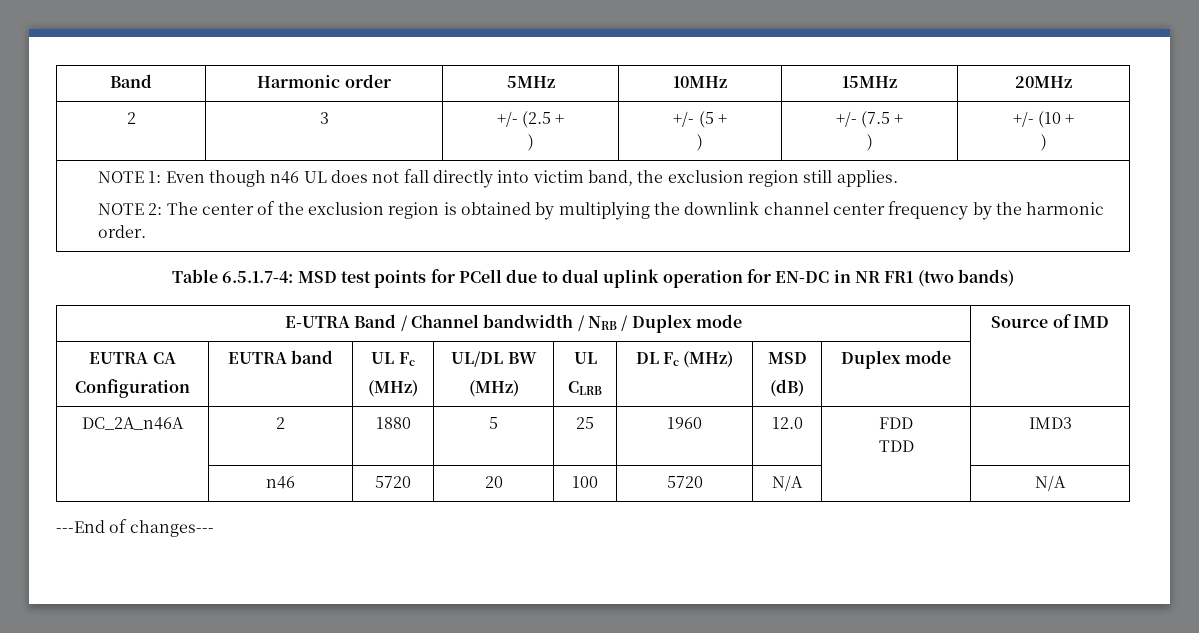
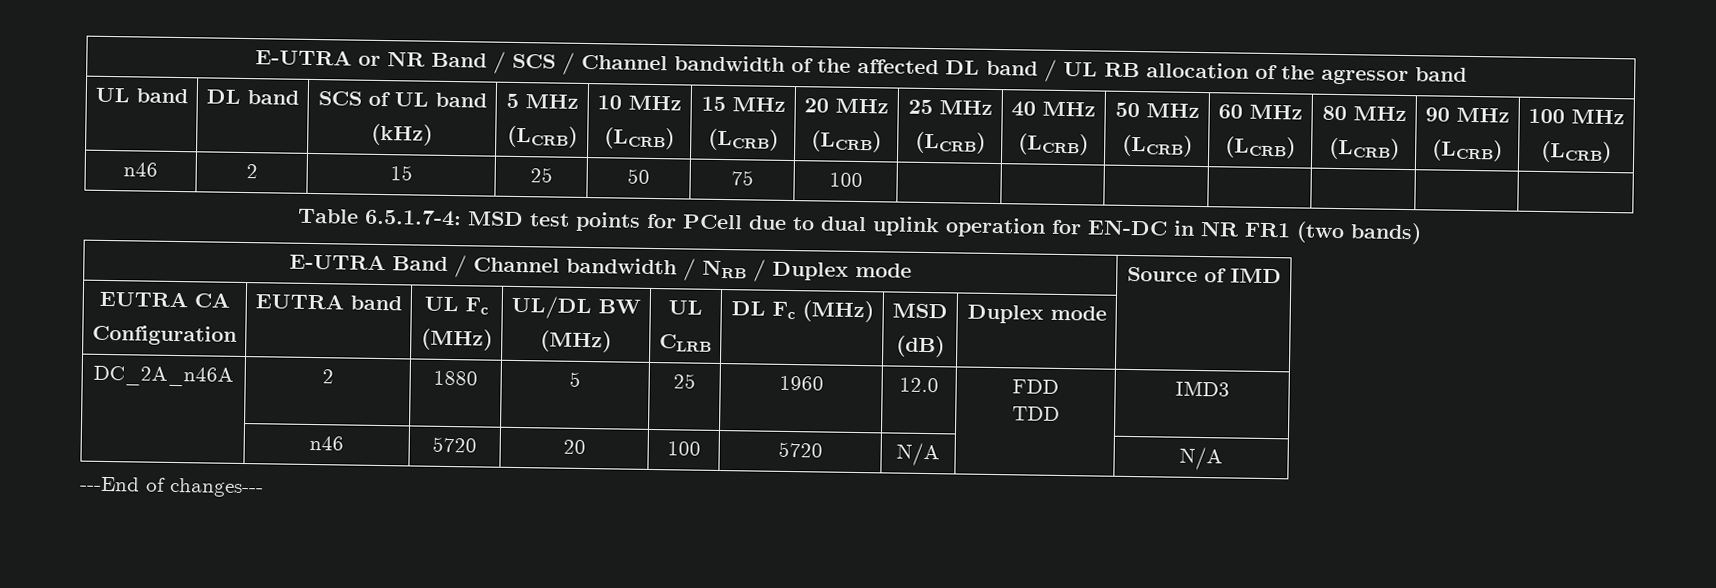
[110,74,152,88] [257,74,391,88] [506,76,555,88] [673,76,727,88] [842,76,897,88] [1015,76,1072,88] [126,112,136,124] [319,112,329,124] [496,111,565,128] [527,134,534,151] [673,111,727,128] [697,134,703,151] [835,111,904,128] [866,134,873,151] [1012,111,1075,128] [1040,134,1047,151] [98,169,898,188] [98,201,1105,220] [98,225,147,238] Band | Harmonic order | 5MHz | 10MHz | 15MHz | 20MHz // 2 | 3 | +/- (2.5 + // ) | +/- (5 + // ) | +/- (7.5 + // ) | +/- (10 + // ) // NOTE 1: Even though n46 UL does not fall directly into victim band, the exclusion region still applies. // NOTE 2: The center of the exclusion region is obtained by multiplying the downlink channel center frequency by the harmonic order. -> [255,49,1468,86] [95,87,188,104] [206,89,299,105] [317,91,487,108] [371,123,433,146] [505,93,579,109] [506,125,578,148] [597,95,682,111] [604,127,675,150] [700,96,786,112] [707,128,779,151] [804,98,889,114] [811,130,882,153] [907,99,993,115] [914,131,986,154] [1011,101,1096,117] [1018,133,1089,156] [1114,102,1200,118] [1121,134,1193,157] [1218,104,1304,120] [1225,136,1297,159] [1321,105,1407,122] [1328,137,1400,160] [1425,107,1511,123] [1432,139,1504,162] [1528,108,1626,125] [1541,141,1613,164] [123,162,158,177] [245,164,258,179] [389,165,413,181] [529,167,553,183] [627,168,650,184] [730,170,754,186] [828,172,863,188] E-UTRA or NR Band / SCS / Channel bandwidth of the affected DL band / UL RB allocation of the agressor band // UL band | DL band | SCS of UL band // (kHz) | 5 MHz // (LCRB) | 10 MHz // (LCRB) | 15 MHz // (LCRB) | 20 MHz // (LCRB) | 25 MHz // (LCRB) | 40 MHz // (LCRB) | 50 MHz // (LCRB) | 60 MHz // (LCRB) | 80 MHz // (LCRB) | 90 MHz // (LCRB) | 100 MHz // (LCRB) // n46 | 2 | 15 | 25 | 50 | 75 | 100 | | | | | | |

